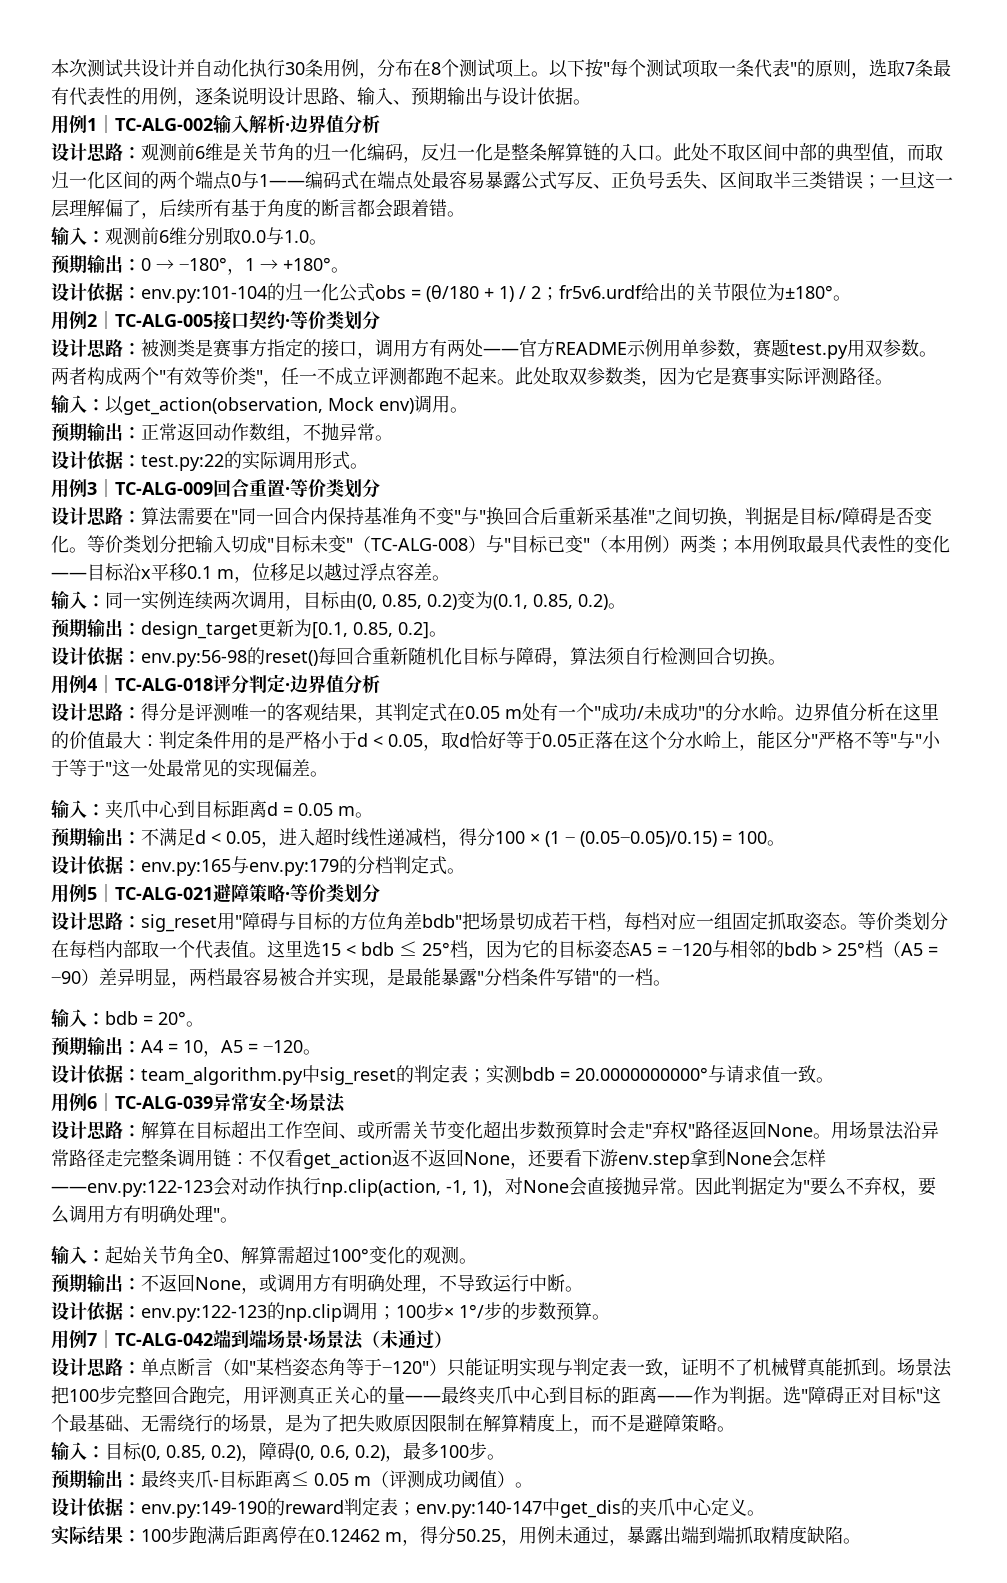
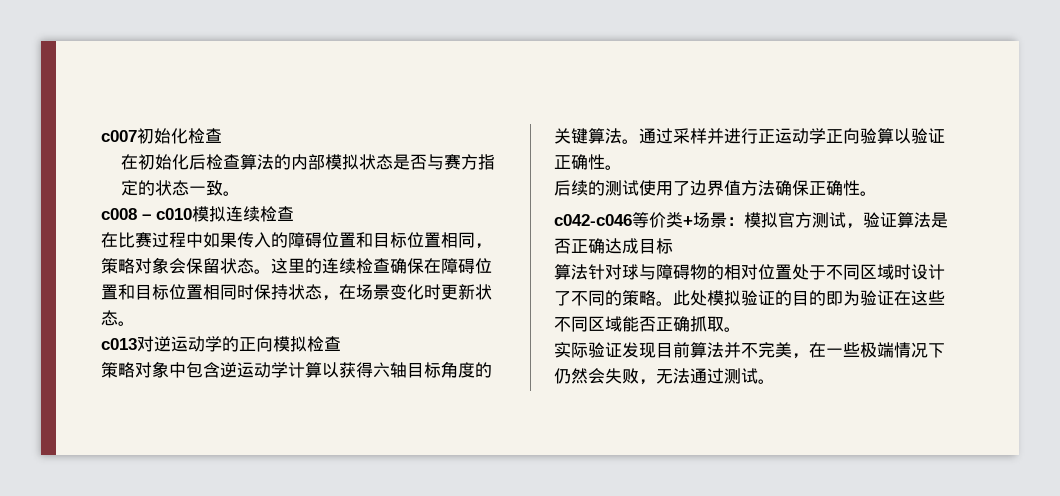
[51,59,951,79] [51,87,591,107] [51,114,380,134] [51,143,943,163] [51,171,953,190] [51,199,465,219] [51,226,327,245] [51,254,349,275] [51,282,851,303] [51,310,380,330] [51,338,937,359] [51,367,893,387] [51,394,468,415] [51,422,393,443] [51,450,368,471] [51,479,380,498] [51,507,932,527] [51,535,950,554] [51,563,450,583] [51,590,626,611] [51,618,447,639] [51,646,786,667] [51,674,380,694] [51,702,939,723] [51,730,941,751] [51,759,328,778] [51,799,373,818] [51,827,785,848] [51,855,465,876] [51,883,380,903] [51,911,948,932] [51,940,938,960] [51,968,671,988] [51,1008,204,1027] [51,1036,321,1057] [51,1064,834,1085] [51,1092,346,1113] [51,1120,939,1140] [51,1148,826,1169] [51,1176,936,1197] [51,1205,238,1224] [51,1245,477,1264] [51,1273,583,1294] [51,1301,610,1322] [51,1329,452,1350] [51,1357,952,1378] [51,1385,941,1406] [51,1414,735,1434] [51,1441,505,1462] [51,1469,533,1489] [51,1497,765,1518] [51,1526,843,1546] 本次测试共设计并自动化执行30条用例，分布在8个测试项上。以下按"每个测试项取一条代表"的原则，选取7条最有代表性的用例，逐条说明设计思路、输入、预期输出与设计依据。 // 用例1｜TC-ALG-002输入解析·边界值分析 // 设计思路：观测前6维是关节角的归一化编码，反归一化是整条解算链的入口。此处不取区间中部的典型值，而取归一化区间的两个端点0与1——编码式在端点处最容易暴露公式写反、正负号丢失、区间取半三类错误；一旦这一层理解偏了，后续所有基于角度的断言都会跟着错。 // 输入：观测前6维分别取0.0与1.0。 // 预期输出：0 → −180°，1 → +180°。 // 设计依据：env.py:101-104的归一化公式obs = (θ/180 + 1) / 2；fr5v6.urdf给出的关节限位为±180°。 // 用例2｜TC-ALG-005接口契约·等价类划分 // 设计思路：被测类是赛事方指定的接口，调用方有两处——官方README示例用单参数，赛题test.py用双参数。两者构成两个"有效等价类"，任一不成立评测都跑不起来。此处取双参数类，因为它是赛事实际评测路径。 // 输入：以get_action(observation, Mock env)调用。 // 预期输出：正常返回动作数组，不抛异常。 // 设计依据：test.py:22的实际调用形式。 // 用例3｜TC-ALG-009回合重置·等价类划分 // 设计思路：算法需要在"同一回合内保持基准角不变"与"换回合后重新采基准"之间切换，判据是目标/障碍是否变化。等价类划分把输入切成"目标未变"（TC-ALG-008）与"目标已变"（本用例）两类；本用例取最具代表性的变化——目标沿x平移0.1 m，位移足以越过浮点容差。 // 输入：同一实例连续两次调用，目标由(0, 0.85, 0.2)变为(0.1, 0.85, 0.2)。 // 预期输出：design_target更新为[0.1, 0.85, 0.2]。 // 设计依据：env.py:56-98的reset()每回合重新随机化目标与障碍，算法须自行检测回合切换。 // 用例4｜TC-ALG-018评分判定·边界值分析 // 设计思路：得分是评测唯一的客观结果，其判定式在0.05 m处有一个"成功/未成功"的分水岭。边界值分析在这里的价值最大：判定条件用的是严格小于d < 0.05，取d恰好等于0.05正落在这个分水岭上，能区分"严格不等"与"小于等于"这一处最常见的实现偏差。 // 输入：夹爪中心到目标距离d = 0.05 m。 // 预期输出：不满足d < 0.05，进入超时线性递减档，得分100 × (1 − (0.05−0.05)/0.15) = 100。 // 设计依据：env.py:165与env.py:179的分档判定式。 // 用例5｜TC-ALG-021避障策略·等价类划分 // 设计思路：sig_reset用"障碍与目标的方位角差bdb"把场景切成若干档，每档对应一组固定抓取姿态。等价类划分在每档内部取一个代表值。这里选15 < bdb ≤ 25°档，因为它的目标姿态A5 = −120与相邻的bdb > 25°档（A5 = −90）差异明显，两档最容易被合并实现，是最能暴露"分档条件写错"的一档。 // 输入：bdb = 20°。 // 预期输出：A4 = 10，A5 = −120。 // 设计依据：team_algorithm.py中sig_reset的判定表；实测bdb = 20.0000000000°与请求值一致。 // 用例6｜TC-ALG-039异常安全·场景法 // 设计思路：解算在目标超出工作空间、或所需关节变化超出步数预算时会走"弃权"路径返回None。用场景法沿异常路径走完整条调用链：不仅看get_action返不返回None，还要看下游env.step拿到None会怎样——env.py:122-123会对动作执行np.clip(action, -1, 1)，对None会直接抛异常。因此判据定为"要么不弃权，要么调用方有明确处理"。 // 输入：起始关节角全0、解算需超过100°变化的观测。 // 预期输出：不返回None，或调用方有明确处理，不导致运行中断。 // 设计依据：env.py:122-123的np.clip调用；100步× 1°/步的步数预算。 // 用例7｜TC-ALG-042端到端场景·场景法（未通过） // 设计思路：单点断言（如"某档姿态角等于−120"）只能证明实现与判定表一致，证明不了机械臂真能抓到。场景法把100步完整回合跑完，用评测真正关心的量——最终夹爪中心到目标的距离——作为判据。选"障碍正对目标"这个最基础、无需绕行的场景，是为了把失败原因限制在解算精度上，而不是避障策略。 // 输入：目标(0, 0.85, 0.2)，障碍(0, 0.6, 0.2)，最多100步。 // 预期输出：最终夹爪-目标距离≤ 0.05 m（评测成功阈值）。 // 设计依据：env.py:149-190的reward判定表；env.py:140-147中get_dis的夹爪中心定义。 // 实际结果：100步跑满后距离停在0.12462 m，得分50.25，用例未通过，暴露出端到端抓取精度缺陷 -> [101,128,222,144] [120,154,495,170] [120,180,240,196] [101,206,294,222] [101,232,492,249] [101,257,492,274] [101,284,492,301] [101,310,135,326] [101,336,341,352] [101,361,492,378] [554,128,945,144] [554,154,622,170] [554,180,877,196] [554,212,948,229] [554,238,673,254] [554,264,945,280] [554,290,945,306] [554,316,741,332] [554,342,945,359] [554,368,758,385] c007初始化检查 // 在初始化后检查算法的内部模拟状态是否与赛方指定的状态一致。 // c008 – c010模拟连续检查 // 在比赛过程中如果传入的障碍位置和目标位置相同，策略对象会保留状态。这里的连续检查确保在障碍位置和目标位置相同时保持状态，在场景变化时更新状态。 // c013对逆运动学的正向模拟检查 // 策略对象中包含逆运动学计算以获得六轴目标角度的关键算法。通过采样并进行正运动学正向验算以验证正确性。 // 后续的测试使用了边界值方法确保正确性。 // c042-c046等价类+场景：模拟官方测试，验证算法是否正确达成目标 // 算法针对球与障碍物的相对位置处于不同区域时设计了不同的策略。此处模拟验证的目的即为验证在这些不同区域能否正确抓取。 // 实际验证发现目前算法并不完美，在一些极端情况下仍然会失败，无法通过测试

